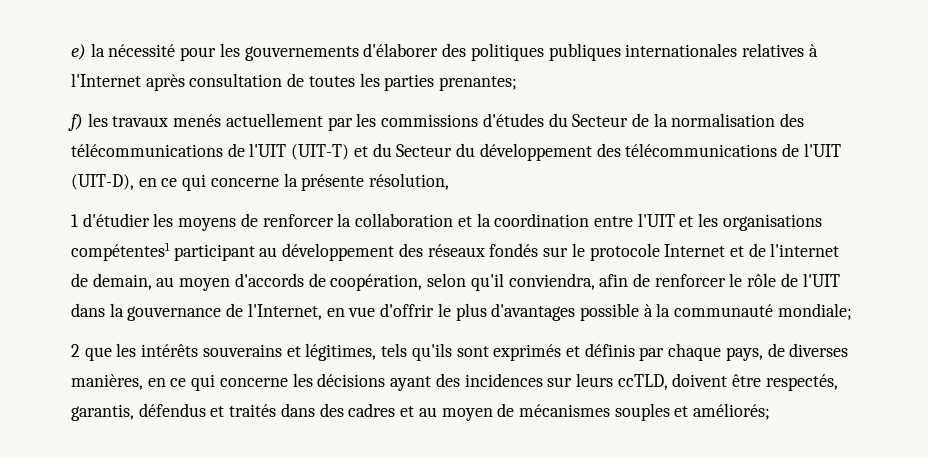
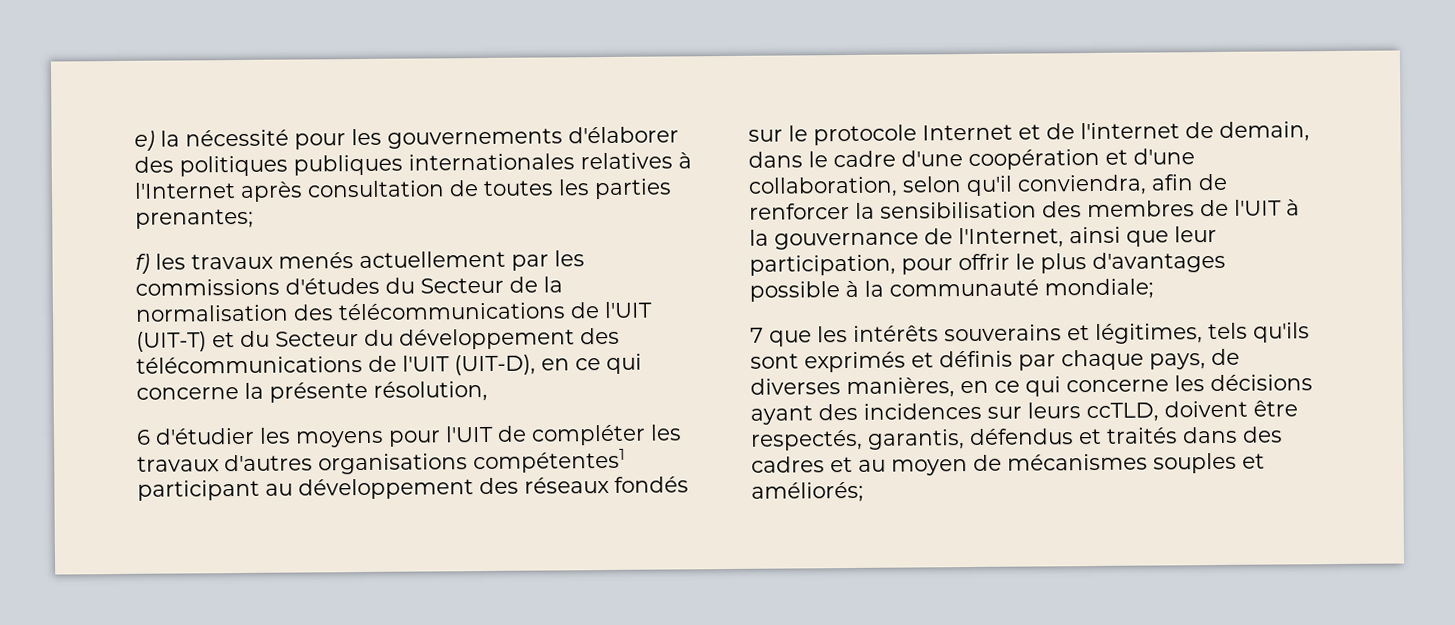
[71,214,78,227] 1 -> [136,429,151,445] 6
[240,213,719,227] de renforcer la collaboration et la coordination entre l'UIT et les -> [388,424,682,447] [137,454,313,472] pour l'UIT de compléter les travaux d'autres
[156,273,423,291] au moyen d'accords de coopération, -> [748,148,1195,171] [748,176,898,198] dans le cadre d'une coopération et d'une collaboration,
[729,273,840,287] [71,303,105,317] le rôle de l'UIT dans -> [855,199,1300,219] la sensibilisation des membres de l'UIT à
[326,303,435,317] en vue d'offrir -> [1069,225,1217,247] [749,253,1010,276] ainsi que leur participation, pour offrir
[71,344,80,357] 2 -> [750,327,764,343] 7

